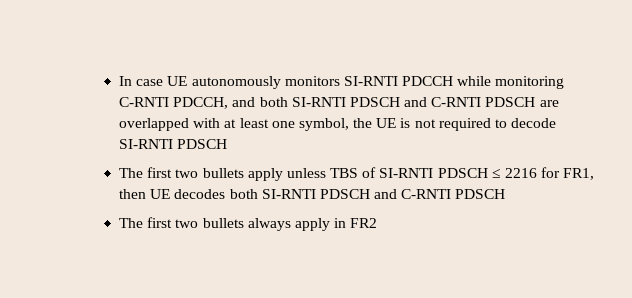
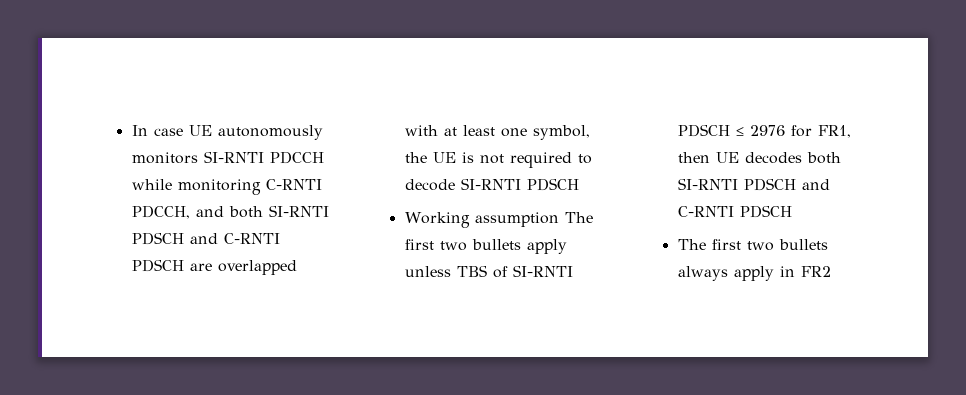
(228, 144) none -> [404,212,559,228] Working assumption
[504,168,537,178] 2216 -> [749,125,785,136] 2976

